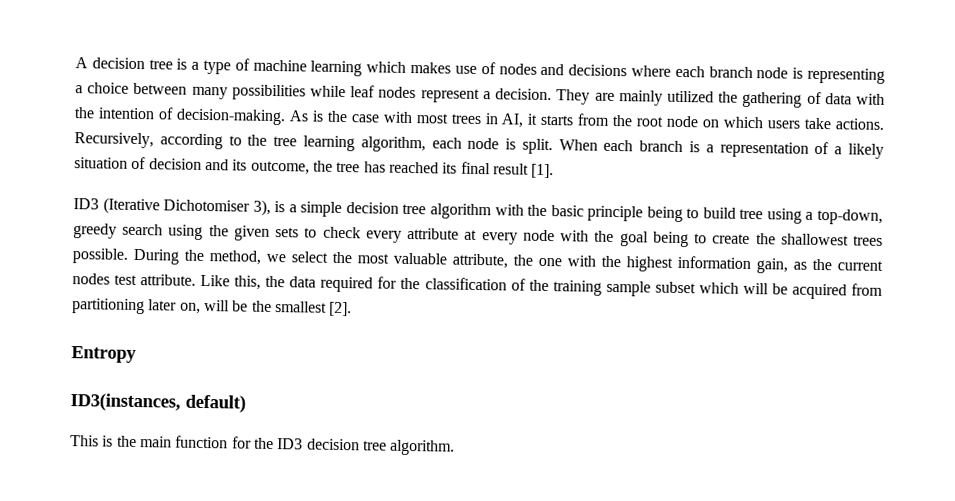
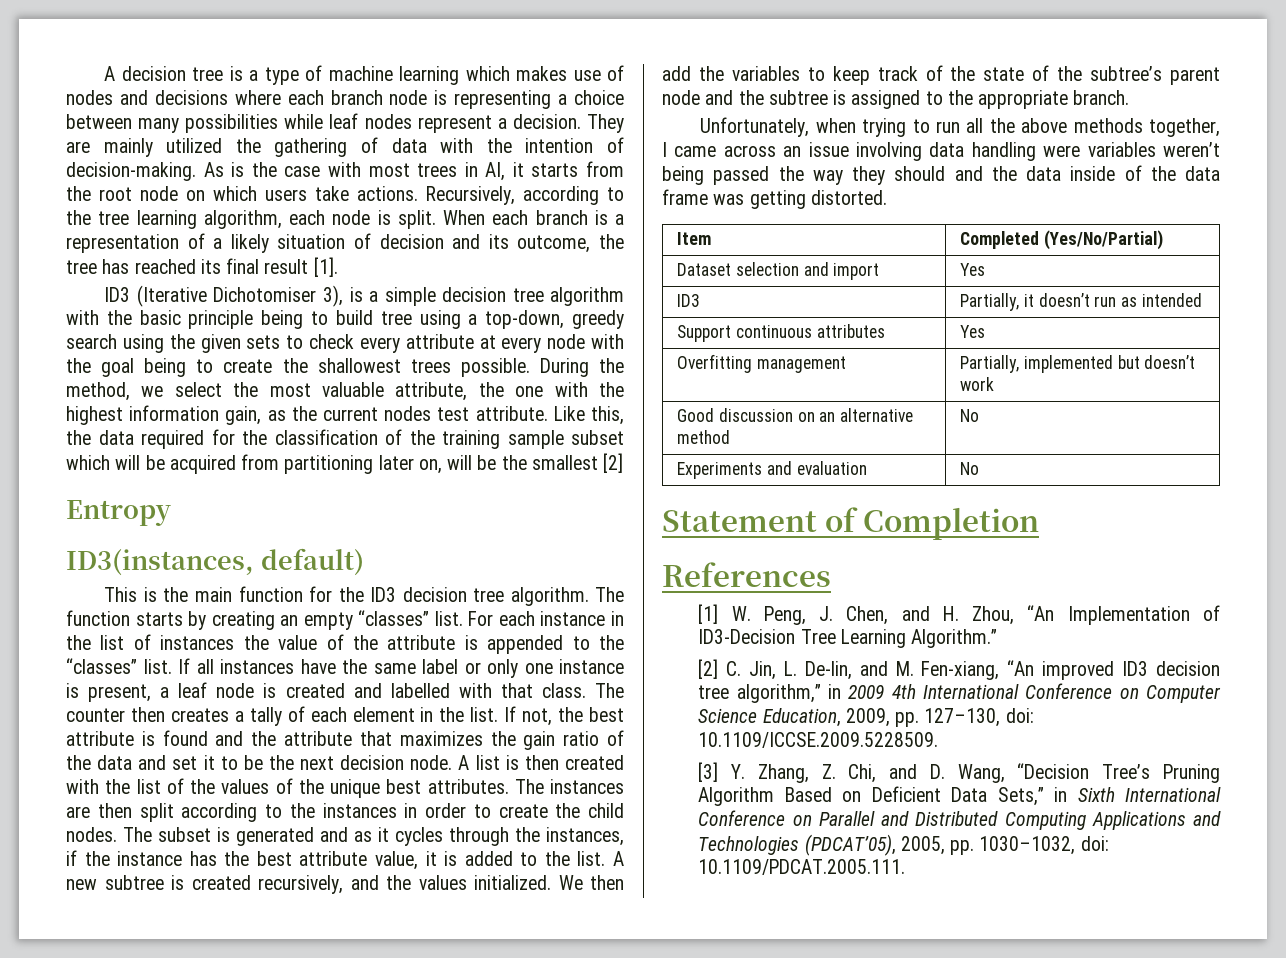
[329,301,353,317] [2]. -> [603,453,624,473] [2]
(456, 447) none -> [595,587,624,602] [66,610,624,630] [66,634,625,654] [66,658,624,678] [66,682,624,702] [66,706,625,726] [66,730,625,750] [66,755,624,770] [66,778,624,798] [66,803,624,822] [66,827,624,846] [66,850,624,870] [66,875,624,894] [662,65,1220,85] [662,90,1130,109] [700,117,1220,137] [662,142,1220,161] [662,165,1220,185] [662,189,887,209] [677,232,712,245] [960,230,1163,250] [677,262,880,280] [960,263,986,276] [677,294,701,307] [960,293,1202,311] [677,324,885,342] [960,325,986,338] [677,354,846,373] [960,355,1196,373] [960,377,995,391] [677,408,914,422] [677,430,731,444] [960,409,980,422] [677,461,867,479] [960,462,980,475] [662,507,1039,540] [662,562,831,587] [698,604,1220,625] [698,629,998,648] [698,659,1220,680] [698,683,1221,703] [698,708,1034,727] [698,732,939,748] [698,762,1220,783] [698,786,1221,806] [698,810,1221,830] [698,834,1109,856] [698,859,906,875] The function starts by creating an empty “classes” list. For each instance in the list of instances the value of the attribute is appended to the “classes” list. If all instances have the same label or only one instance is present, a leaf node is created and labelled with that class. The counter then creates a tally of each element in the list. If not, the best attribute is found and the attribute that maximizes the gain ratio of the data and set it to be the next decision node. A list is then created with the list of the values of the unique best attributes. The instances are then split according to the instances in order to create the child nodes. The subset is generated and as it cycles through the instances, if the instance has the best attribute value, it is added to the list. A new subtree is created recursively, and the values initialized. We then add the variables to keep track of the state of the subtree’s parent node and the subtree is assigned to the appropriate branch. // Unfortunately, when trying to run all the above methods together, I came across an issue involving data handling were variables weren’t being passed the way they should and the data inside of the data frame was getting distorted. // Item | Completed (Yes/No/Partial) // Dataset selection and import | Yes // ID3 | Partially, it doesn’t run as intended // Support continuous attributes | Yes // Overfitting management | Partially, implemented but doesn’t work // Good discussion on an alternative method | No // Experiments and evaluation | No // Statement of Completion // References // [1] W. Peng, J. Chen, and H. Zhou, “An Implementation of ID3-Decision Tree Learning Algorithm.” // [2] C. Jin, L. De-lin, and M. Fen-xiang, “An improved ID3 decision tree algorithm,” in 2009 4th International Conference on Computer Science Education, 2009, pp. 127–130, doi: 10.1109/ICCSE.2009.5228509. // [3] Y. Zhang, Z. Chi, and D. Wang, “Decision Tree’s Pruning Algorithm Based on Deficient Data Sets,” in Sixth International Conference on Parallel and Distributed Computing Applications and Technologies (PDCAT’05), 2005, pp. 1030–1032, doi: 10.1109/PDCAT.2005.111.

